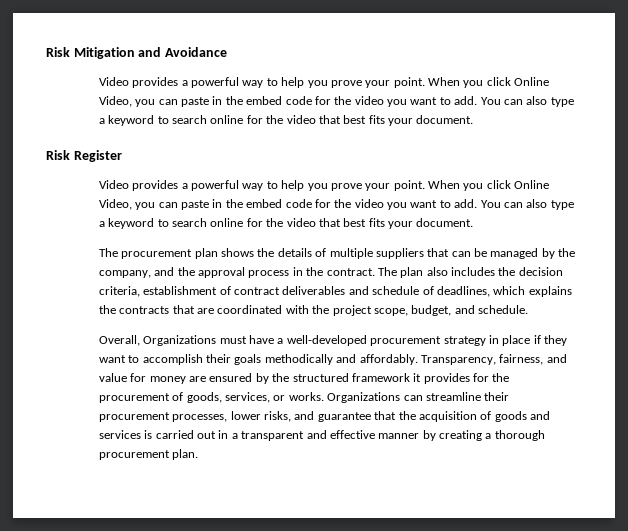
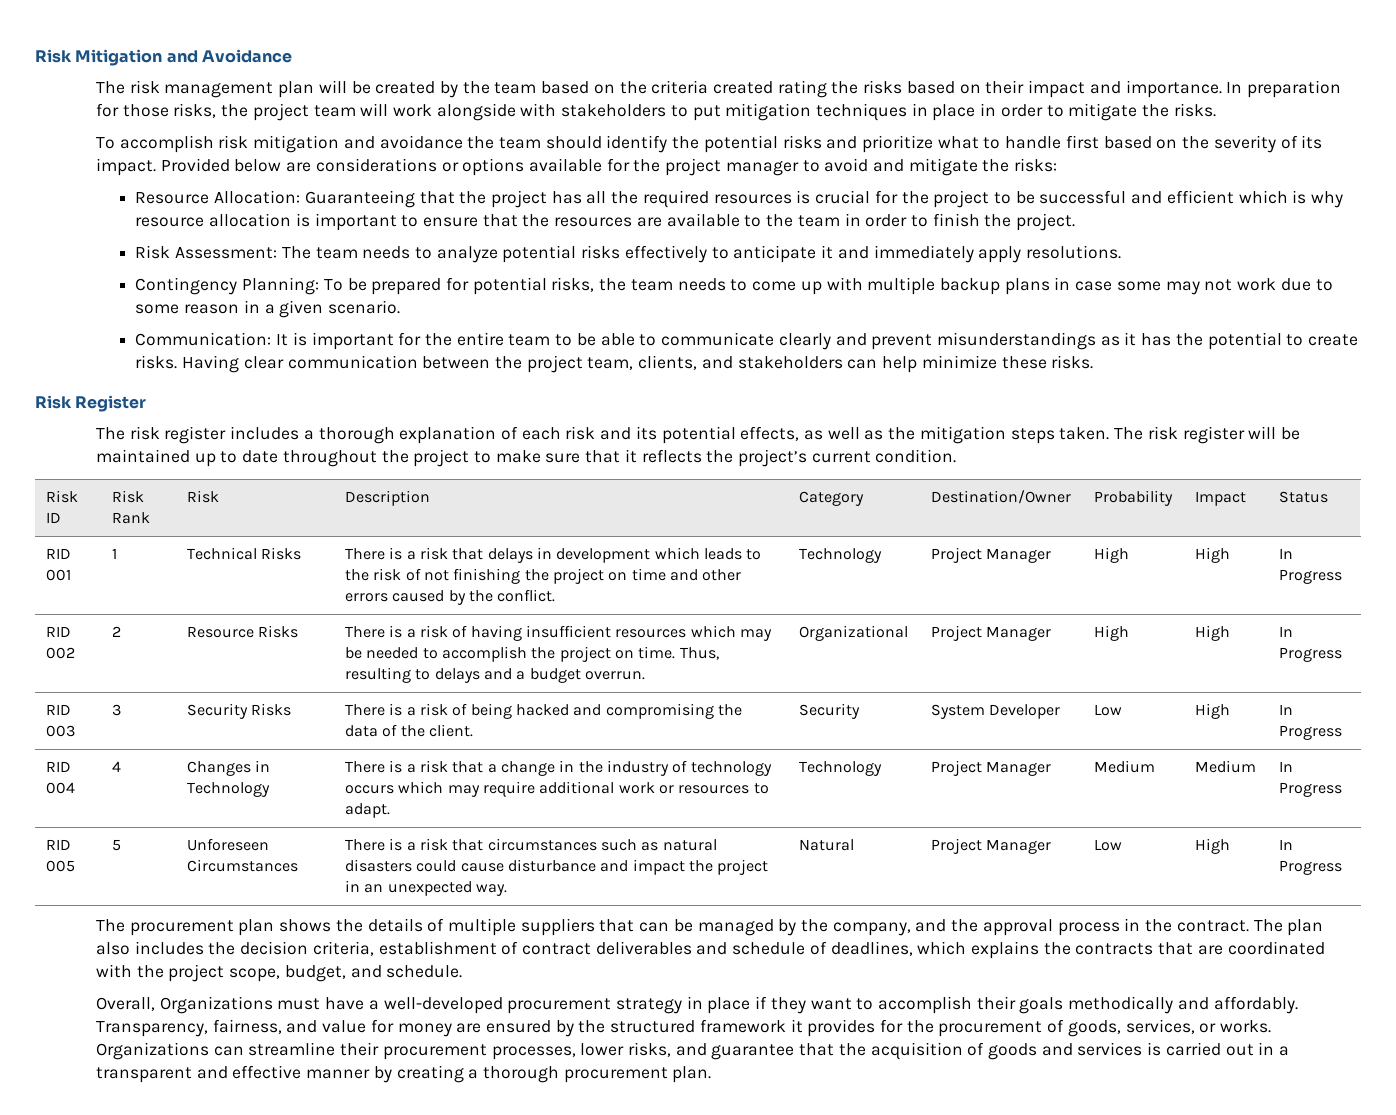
[98,77,550,88] [98,96,574,107] [98,115,474,126] [46,150,122,162] [98,180,550,191] [98,199,574,210] [98,218,474,229] Video provides a powerful way to help you prove your point. When you click Online Video, you can paste in the embed code for the video you want to add. You can also type a keyword to search online for the video that best fits your document. // Risk Register // Video provides a powerful way to help you prove your point. When you click Online Video, you can paste in the embed code for the video you want to add. You can also type a keyword to search online for the video that best fits your document. -> [95,80,1341,98] [95,103,1216,121] [95,135,1323,153] [95,158,1058,176] [135,190,1344,208] [135,213,1076,231] [135,245,1122,263] [135,277,1333,295] [135,300,401,318] [135,332,1359,350] [135,355,1094,373] [35,395,147,412] [95,426,1300,444] [95,449,957,467] [46,490,79,503] [46,512,62,523] [112,490,145,503] [112,512,151,524] [187,490,220,503] [345,490,431,506] [799,491,865,506] [931,490,1072,504] [1094,490,1174,506] [1195,491,1247,506] [1279,491,1329,503] [46,548,72,559] [46,569,72,581] [112,548,118,559] [187,547,302,560] [345,547,762,563] [345,568,742,584] [345,589,556,605] [799,548,883,563] [931,547,1052,563] [1094,547,1130,563] [1195,547,1231,563] [1279,548,1294,559] [1279,569,1343,584] [46,626,72,637] [46,647,76,659] [112,626,122,637] [187,625,299,638] [345,625,772,641] [345,646,719,662] [345,667,645,683] [799,625,909,641] [931,625,1052,641] [1094,625,1130,641] [1195,625,1231,641] [1279,626,1294,637] [1279,647,1343,662] [46,704,72,715] [46,725,76,737] [112,704,122,716] [187,703,292,719] [345,703,742,719] [345,724,474,737] [799,703,861,719] [931,704,1061,719] [1094,704,1123,716] [1195,703,1231,719] [1279,704,1294,715] [1279,725,1343,740] [46,761,72,772] [46,782,76,794] [112,761,122,772] [187,760,271,776] [187,782,271,797] [345,760,772,776] [345,781,769,797] [345,803,391,818] [799,761,883,776] [931,760,1052,776] [1094,760,1156,773] [1195,760,1257,773] [1279,761,1294,772] [1279,782,1343,797] [46,839,72,850] [46,860,76,872] [112,839,122,851] [187,838,270,851] [187,859,299,872] [345,838,717,851] [345,859,769,875] [345,880,508,896] [799,839,855,851] [931,838,1052,854] [1094,839,1123,851] [1195,838,1231,854] [1279,839,1294,850] [1279,860,1343,875] The risk management plan will be created by the team based on the criteria created rating the risks based on their impact and importance. In preparation for those risks, the project team will work alongside with stakeholders to put mitigation techniques in place in order to mitigate the risks. // To accomplish risk mitigation and avoidance the team should identify the potential risks and prioritize what to handle first based on the severity of its impact. Provided below are considerations or options available for the project manager to avoid and mitigate the risks: // Resource Allocation: Guaranteeing that the project has all the required resources is crucial for the project to be successful and efficient which is why resource allocation is important to ensure that the resources are available to the team in order to finish the project. // Risk Assessment: The team needs to analyze potential risks effectively to anticipate it and immediately apply resolutions. // Contingency Planning: To be prepared for potential risks, the team needs to come up with multiple backup plans in case some may not work due to some reason in a given scenario. // Communication: It is important for the entire team to be able to communicate clearly and prevent misunderstandings as it has the potential to create risks. Having clear communication between the project team, clients, and stakeholders can help minimize these risks. // Risk Register // The risk register includes a thorough explanation of each risk and its potential effects, as well as the mitigation steps taken. The risk register will be maintained up to date throughout the project to make sure that it reflects the project’s current condition. // Risk ID | Risk Rank | Risk | Description | Category | Destination/Owner | Probability | Impact | Status // RID 001 | 1 | Technical Risks | There is a risk that delays in development which leads to the risk of not finishing the project on time and other errors caused by the conflict. | Technology | Project Manager | High | High | In Progress // RID 002 | 2 | Resource Risks | There is a risk of having insufficient resources which may be needed to accomplish the project on time. Thus, resulting to delays and a budget overrun. | Organizational | Project Manager | High | High | In Progress // RID 003 | 3 | Security Risks | There is a risk of being hacked and compromising the data of the client. | Security | System Developer | Low | High | In Progress // RID 004 | 4 | Changes in Technology | There is a risk that a change in the industry of technology occurs which may require additional work or resources to adapt. | Technology | Project Manager | Medium | Medium | In Progress // RID 005 | 5 | Unforeseen Circumstances | There is a risk that circumstances such as natural disasters could cause disturbance and impact the project in an unexpected way. | Natural | Project Manager | Low | High | In Progress

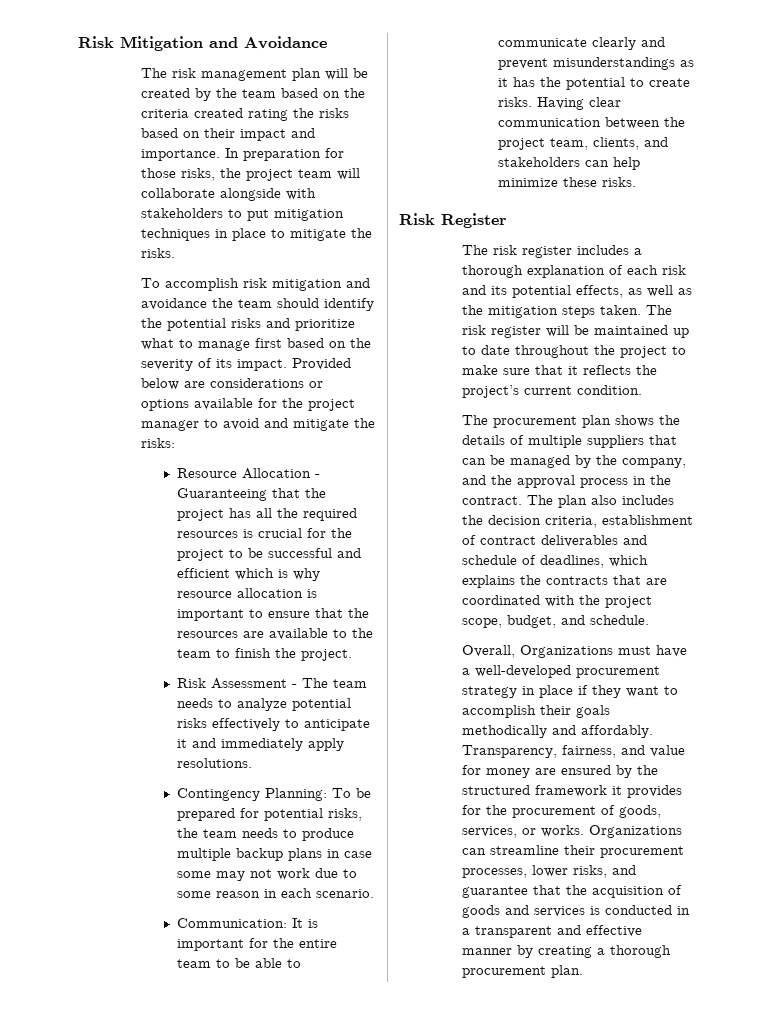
[392,104,432,117] work -> [140,188,215,198] collaborate
[980,103,1043,117] in order -> (266, 234) none
[1005,136,1062,149] handle -> [197,340,250,351] manage
[214,190,301,204] Allocation: -> [242,468,321,479] Allocation -
[844,213,908,227] in order -> (212, 653) none
[175,247,278,259] Assessment: -> [211,678,298,689] Assessment -
[752,277,863,295] come up with -> [302,828,355,841] produce
[264,300,324,318] a given -> [281,888,313,898] each
[46,490,79,503] [46,512,62,523] [112,490,145,503] [112,512,151,524] [187,490,220,503] [345,490,431,506] [799,491,865,506] [931,490,1072,504] [1094,490,1174,506] [1195,491,1247,506] [1279,491,1329,503] [46,548,72,559] [46,569,72,581] [112,548,118,559] [187,547,302,560] [345,547,762,563] [345,568,742,584] [345,589,556,605] [799,548,883,563] [931,547,1052,563] [1094,547,1130,563] [1195,547,1231,563] [1279,548,1294,559] [1279,569,1343,584] [46,626,72,637] [46,647,76,659] [112,626,122,637] [187,625,299,638] [345,625,772,641] [345,646,719,662] [345,667,645,683] [799,625,909,641] [931,625,1052,641] [1094,625,1130,641] [1195,625,1231,641] [1279,626,1294,637] [1279,647,1343,662] [46,704,72,715] [46,725,76,737] [112,704,122,716] [187,703,292,719] [345,703,742,719] [345,724,474,737] [799,703,861,719] [931,704,1061,719] [1094,704,1123,716] [1195,703,1231,719] [1279,704,1294,715] [1279,725,1343,740] [46,761,72,772] [46,782,76,794] [112,761,122,772] [187,760,271,776] [187,782,271,797] [345,760,772,776] [345,781,769,797] [345,803,391,818] [799,761,883,776] [931,760,1052,776] [1094,760,1156,773] [1195,760,1257,773] [1279,761,1294,772] [1279,782,1343,797] [46,839,72,850] [46,860,76,872] [112,839,122,851] [187,838,270,851] [187,859,299,872] [345,838,717,851] [345,859,769,875] [345,880,508,896] [799,839,855,851] [931,838,1052,854] [1094,839,1123,851] [1195,838,1231,854] [1279,839,1294,850] [1279,860,1343,875] // Risk ID | Risk Rank | Risk | Description | Category | Destination/Owner | Probability | Impact | Status // RID 001 | 1 | Technical Risks | There is a risk that delays in development which leads to the risk of not finishing the project on time and other errors caused by the conflict. | Technology | Project Manager | High | High | In Progress // RID 002 | 2 | Resource Risks | There is a risk of having insufficient resources which may be needed to accomplish the project on time. Thus, resulting to delays and a budget overrun. | Organizational | Project Manager | High | High | In Progress // RID 003 | 3 | Security Risks | There is a risk of being hacked and compromising the data of the client. | Security | System Developer | Low | High | In Progress // RID 004 | 4 | Changes in Technology | There is a risk that a change in the industry of technology occurs which may require additional work or resources to adapt. | Technology | Project Manager | Medium | Medium | In Progress // RID 005 | 5 | Unforeseen Circumstances | There is a risk that circumstances such as natural disasters could cause disturbance and impact the project in an unexpected way. | Natural | Project Manager | Low | High | In Progress -> (642, 390) none
[1165,1042,1254,1056] carried out -> [604,905,672,915] conducted

